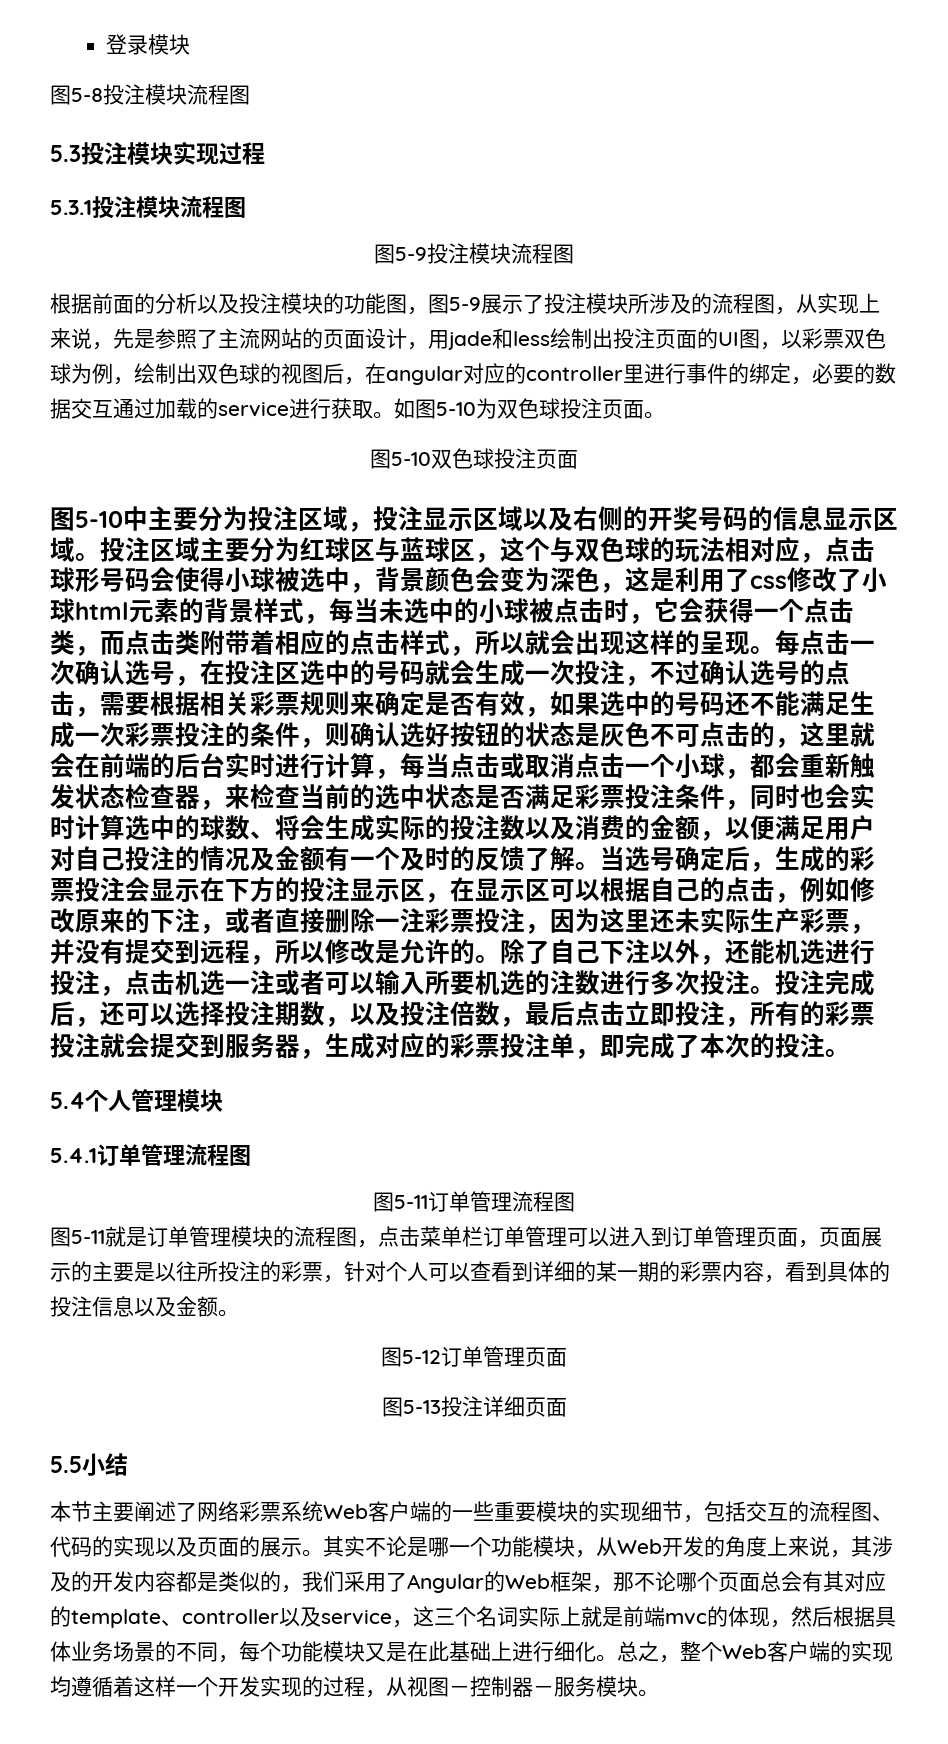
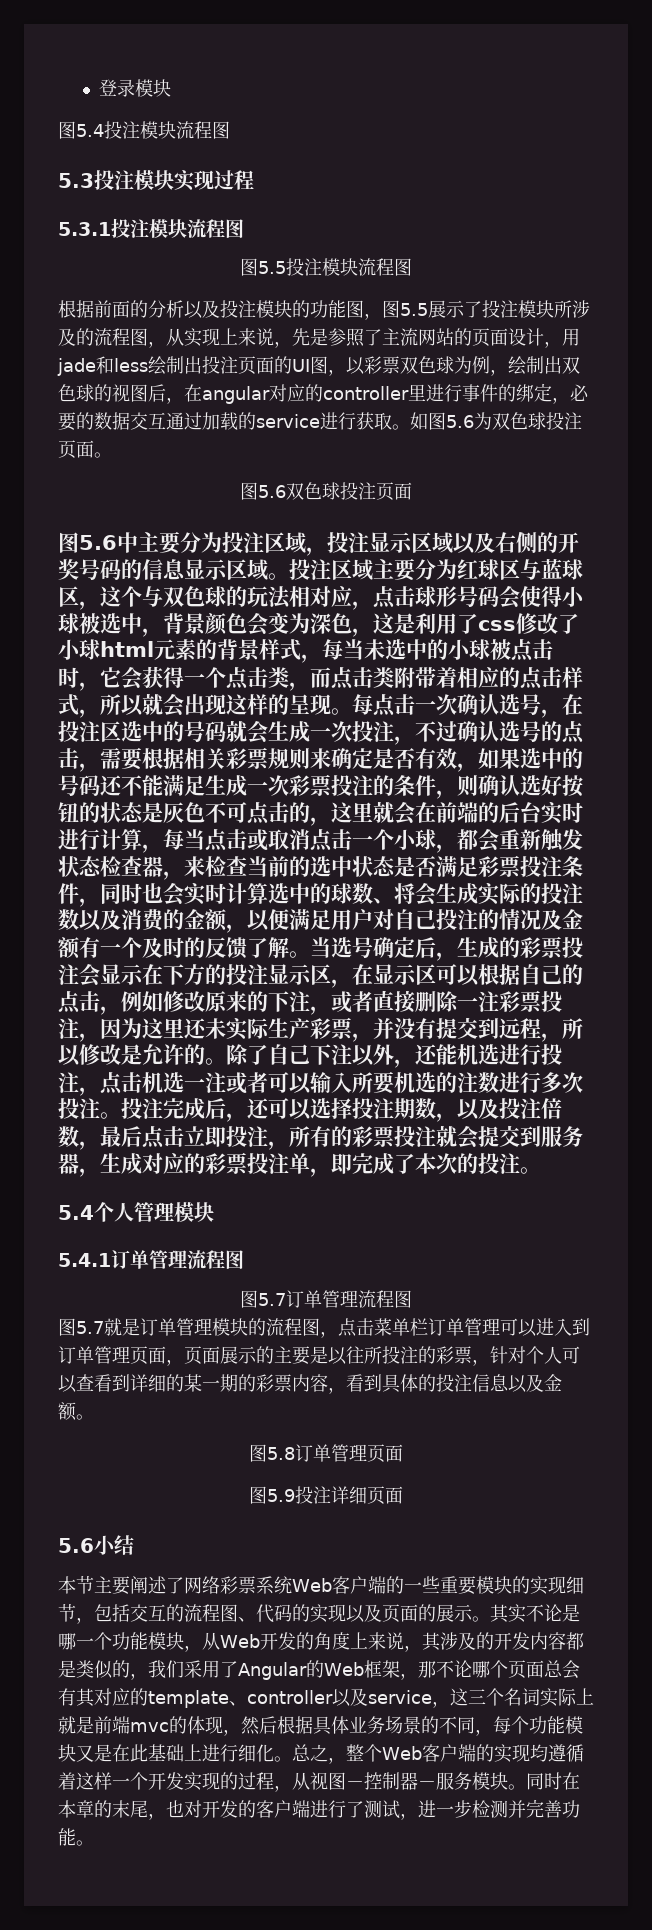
[71,88,103,102] 5-8 -> [76,124,104,137] 5.4
[395,247,427,261] 5-9 -> [258,261,286,274] 5.5
[449,297,481,311] 5-9 -> [400,303,428,316] 5.5
[436,402,476,416] 5-10 -> [446,415,474,428] 5.6
[391,452,431,466] 5-10 -> [258,485,286,498] 5.6
[75,511,123,528] 5-10 -> [79,535,117,550] 5.6
[394,1191,575,1212] [50,1227,105,1247] 5-11订单管理流程图 // 图5-11 -> [258,1290,412,1308] [58,1318,104,1336] 5.7订单管理流程图 // 图5.7
[402,1350,441,1364] 5-12 -> [267,1447,295,1460] 5.8
[402,1400,441,1414] 5-13 -> [267,1489,295,1502] 5.9
[50,1456,82,1473] 5.5 -> [58,1538,94,1553] 5.6
(659, 1693) none -> [526,1772,580,1790] [58,1799,580,1820] [58,1828,94,1846] 同时在本章的末尾，也对开发的客户端进行了测试，进一步检测并完善功能。

